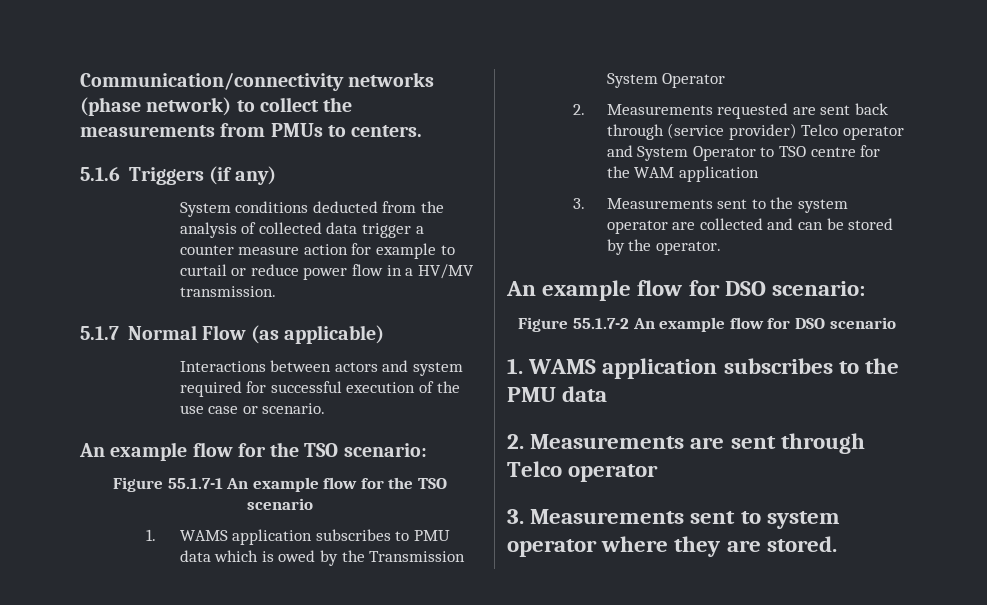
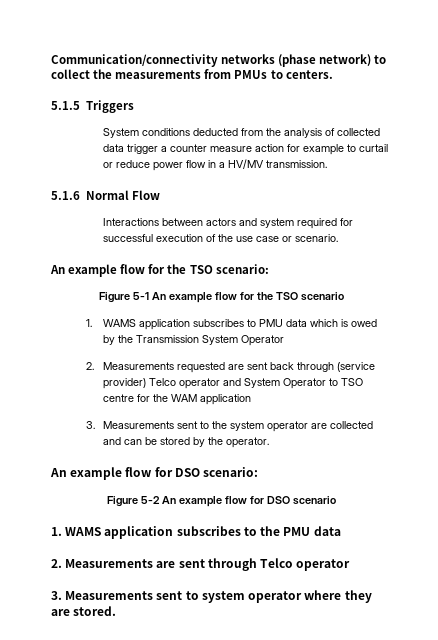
[80,167,120,181] 5.1.6 -> [51,101,80,110] 5.1.5
[208,166,277,185] (if any) -> (134, 106) none
[80,326,119,340] 5.1.7 -> [51,191,80,200] 5.1.6
[251,325,385,344] (as applicable) -> (160, 195) none
[167,478,223,489] 55.1.7-1 -> [133,292,149,300] 5-1
[573,318,630,329] 55.1.7-2 -> [141,496,160,504] 5-2

